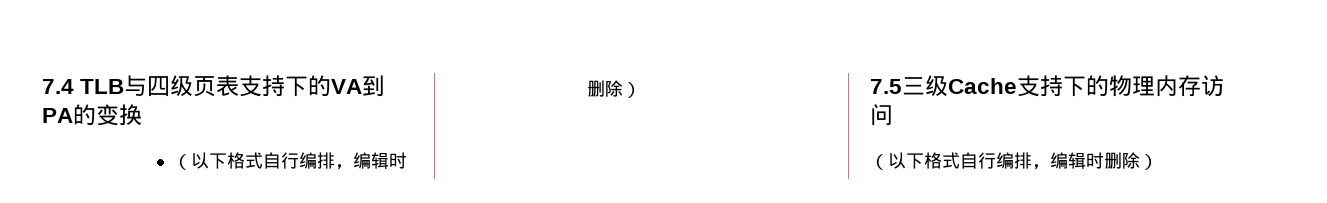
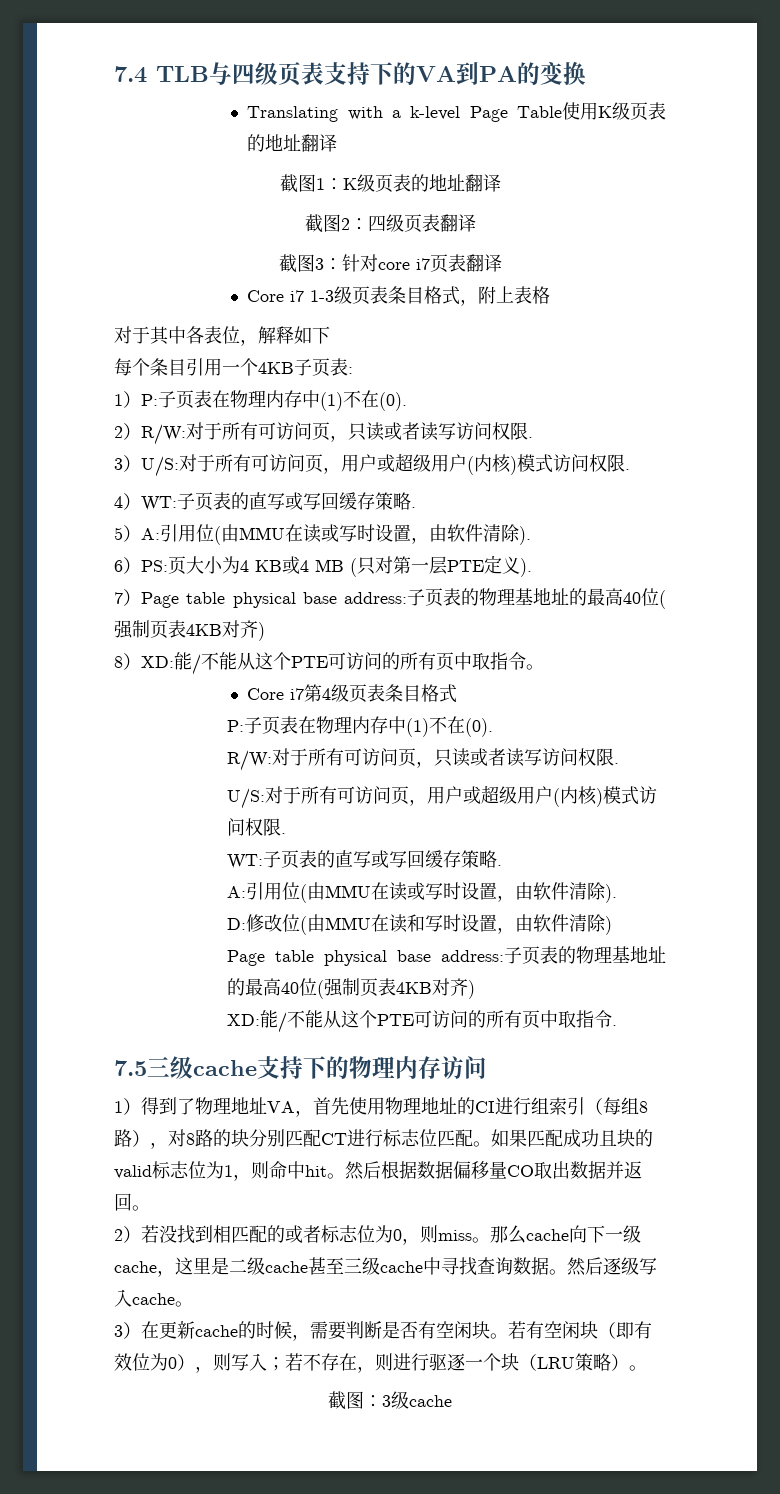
[172,152,407,170] [586,80,641,98] （以下格式自行编排，编辑时删除） -> [247,102,666,122] [247,134,338,152] [279,174,501,193] [304,214,476,233] [278,254,502,273] [247,286,551,306] [114,326,330,346] [114,358,353,377] [114,390,407,411] [114,422,533,445] [114,453,630,477] [114,492,416,511] [114,524,531,545] [114,555,532,577] [114,588,666,609] [114,620,265,641] [114,652,544,675] [247,684,458,703] [227,716,494,737] [227,748,620,771] [227,785,658,809] [227,818,287,836] [227,850,503,869] [227,882,618,903] [227,914,613,935] [227,946,666,966] [227,978,476,999] [227,1010,618,1033] Translating with a k-level Page Table使用K级页表的地址翻译 // 截图1：K级页表的地址翻译 // 截图2：四级页表翻译 // 截图3：针对core i7页表翻译 // Core i7 1-3级页表条目格式，附上表格 // 对于其中各表位，解释如下 // 每个条目引用一个4KB子页表: // 1）P:子页表在物理内存中(1)不在(0). // 2）R/W:对于所有可访问页，只读或者读写访问权限. // 3）U/S:对于所有可访问页，用户或超级用户(内核)模式访问权限. // 4）WT:子页表的直写或写回缓存策略. // 5）A:引用位(由MMU在读或写时设置，由软件清除). // 6）PS:页大小为4 KB或4 MB (只对第一层PTE定义). // 7）Page table physical base address:子页表的物理基地址的最高40位(强制页表4KB对齐) // 8）XD:能/不能从这个PTE可访问的所有页中取指令。 // Core i7第4级页表条目格式 // P:子页表在物理内存中(1)不在(0). // R/W:对于所有可访问页，只读或者读写访问权限. // U/S:对于所有可访问页，用户或超级用户(内核)模式访问权限. // WT:子页表的直写或写回缓存策略. // A:引用位(由MMU在读或写时设置，由软件清除). // D:修改位(由MMU在读和写时设置，由软件清除) // Page table physical base address:子页表的物理基地址的最高40位(强制页表4KB对齐) // XD:能/不能从这个PTE可访问的所有页中取指令.
[948,78,1017,94] Cache -> [193,1060,257,1076] cache
[870,152,1158,170] （以下格式自行编排，编辑时删除） -> [114,1097,648,1117] [114,1129,653,1149] [114,1161,642,1181] [114,1193,150,1211] [114,1225,641,1245] [114,1257,657,1277] [114,1289,193,1307] [114,1321,652,1341] [114,1353,647,1373] [328,1391,452,1410] 1）得到了物理地址VA，首先使用物理地址的CI进行组索引（每组8路），对8路的块分别匹配CT进行标志位匹配。如果匹配成功且块的valid标志位为1，则命中hit。然后根据数据偏移量CO取出数据并返回。 // 2）若没找到相匹配的或者标志位为0，则miss。那么cache向下一级cache，这里是二级cache甚至三级cache中寻找查询数据。然后逐级写入cache。 // 3）在更新cache的时候，需要判断是否有空闲块。若有空闲块（即有效位为0），则写入；若不存在，则进行驱逐一个块（LRU策略）。 // 截图：3级cache

